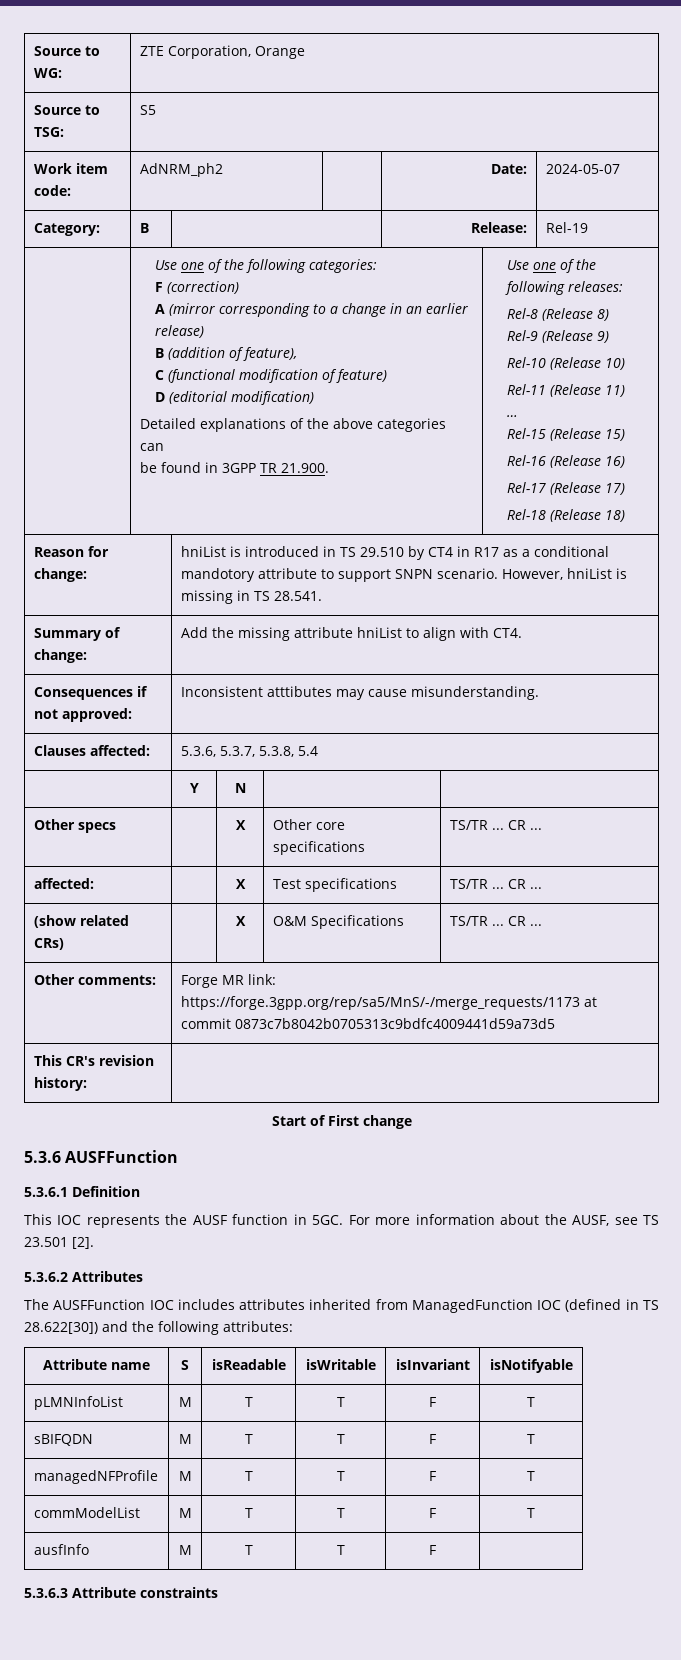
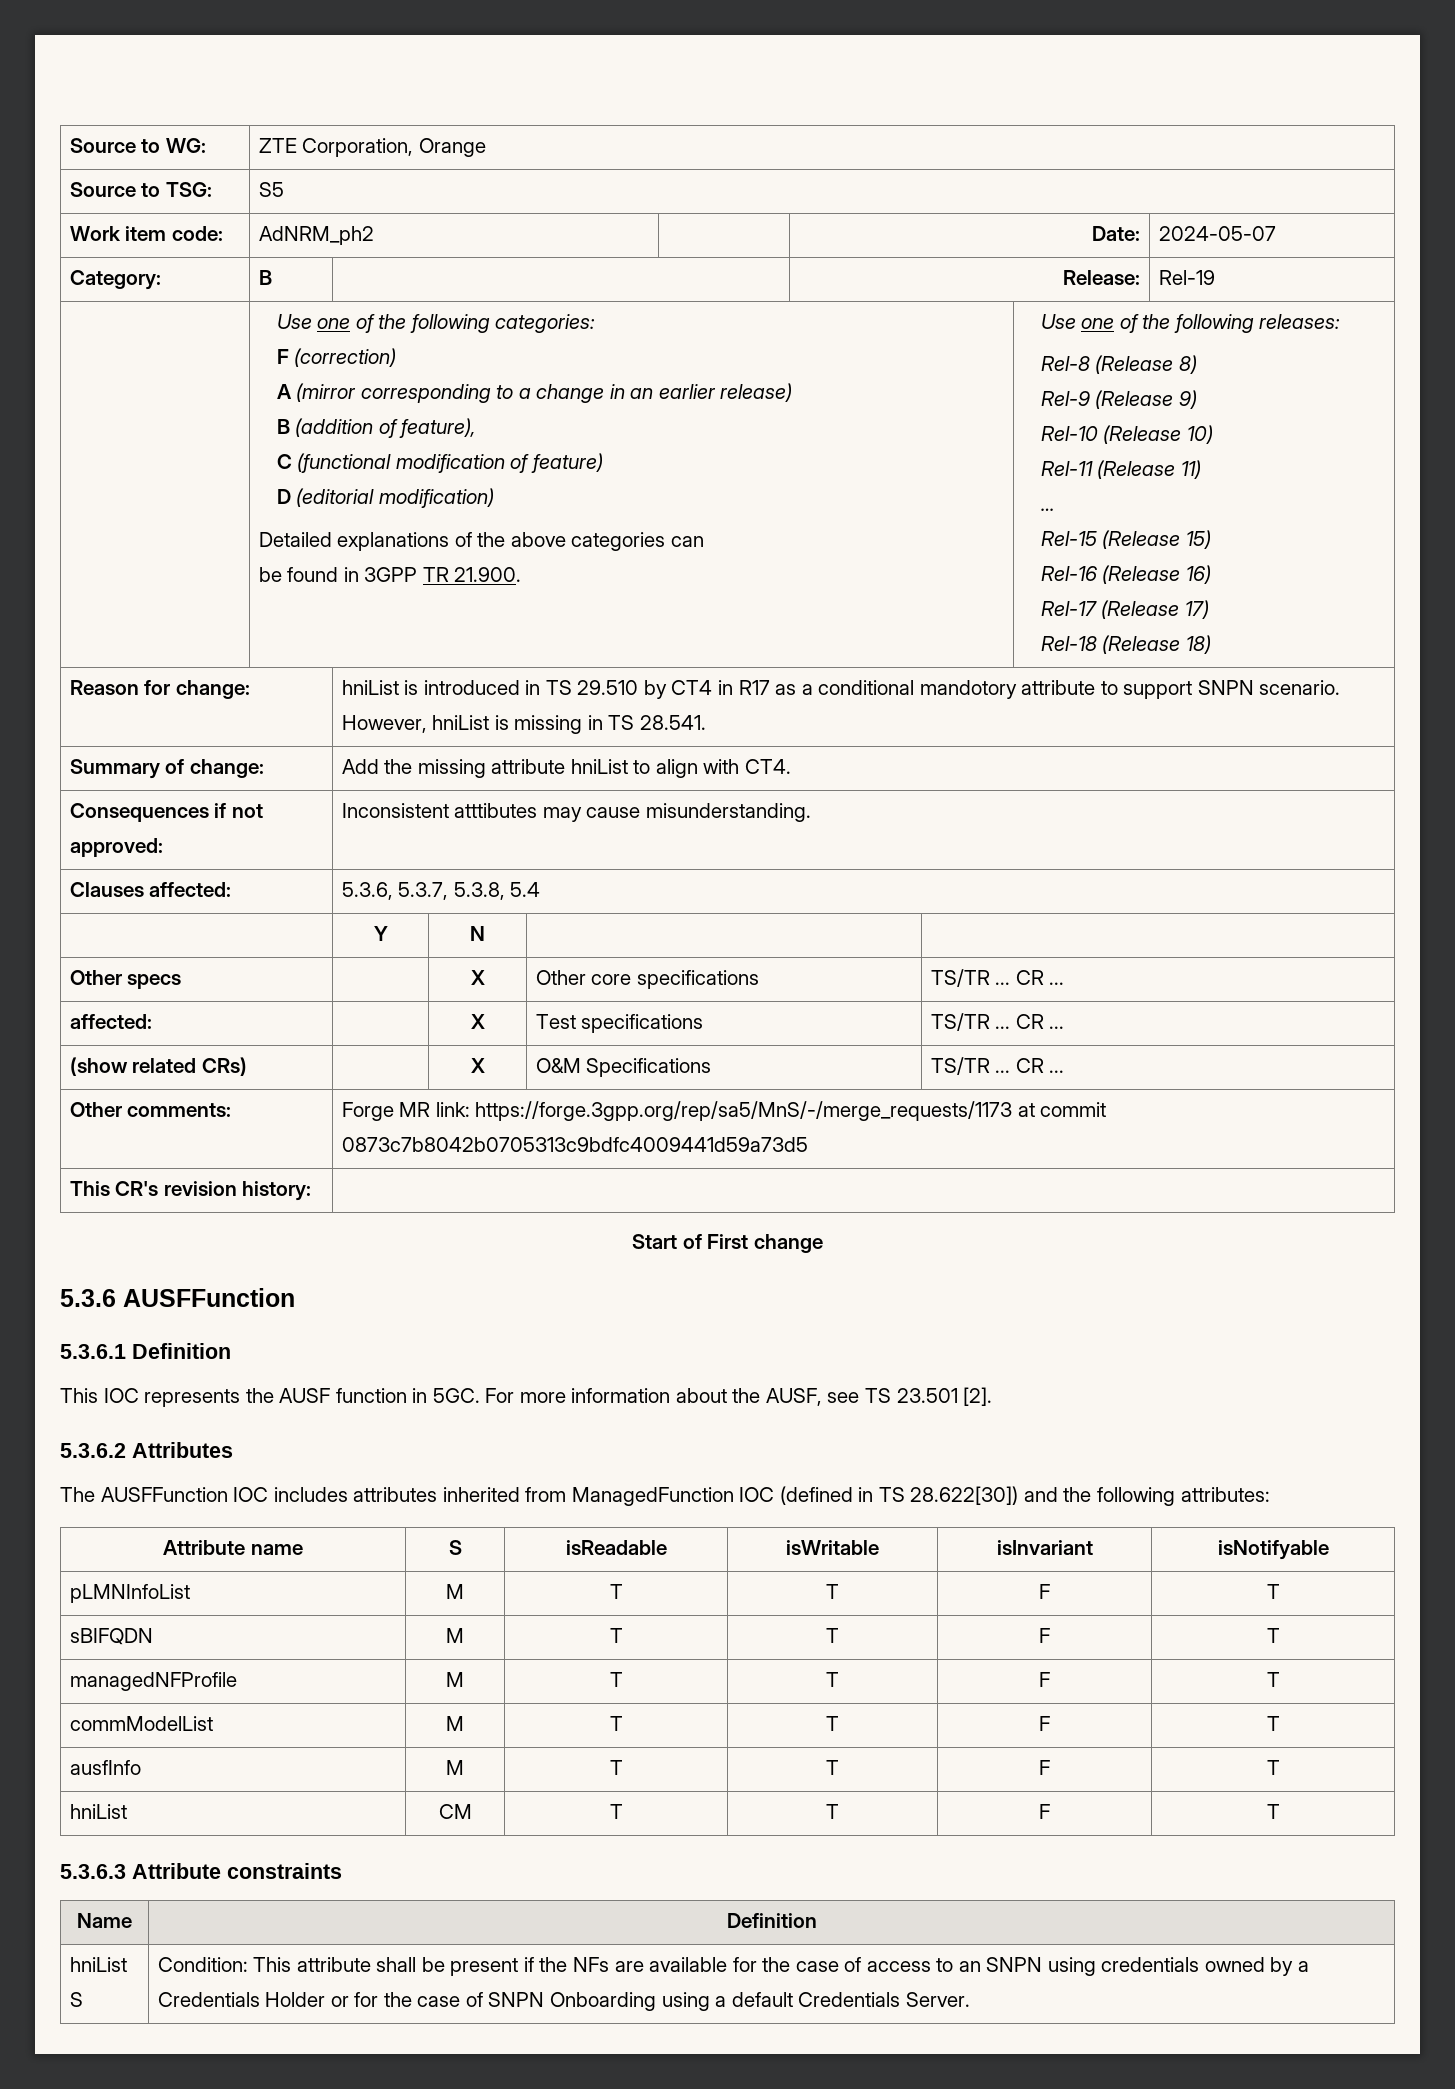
[24,1587,218,1598] // 5.3.6.3 Attribute constraints -> [1266,1760,1280,1775] [69,1804,127,1819] [438,1804,472,1819] [609,1804,623,1819] [826,1804,839,1819] [1039,1804,1050,1819] [1266,1804,1280,1819] [60,1863,342,1879] [77,1913,132,1928] [726,1913,817,1928] [69,1957,127,1972] [69,1992,83,2007] [157,1957,1310,1976] [157,1992,970,2011] T // hniList | CM | T | T | F | T // 5.3.6.3 Attribute constraints // Name | Definition // hniList S | Condition: This attribute shall be present if the NFs are available for the case of access to an SNPN using credentials owned by a Credentials Holder or for the case of SNPN Onboarding using a default Credentials Server.

